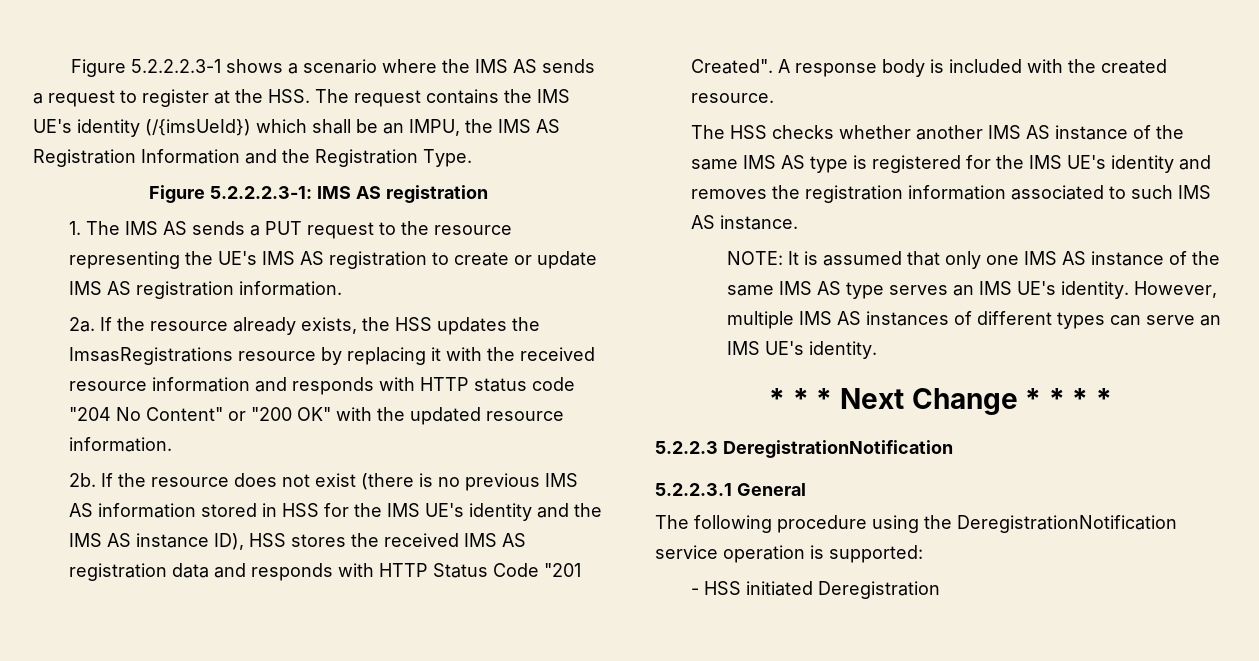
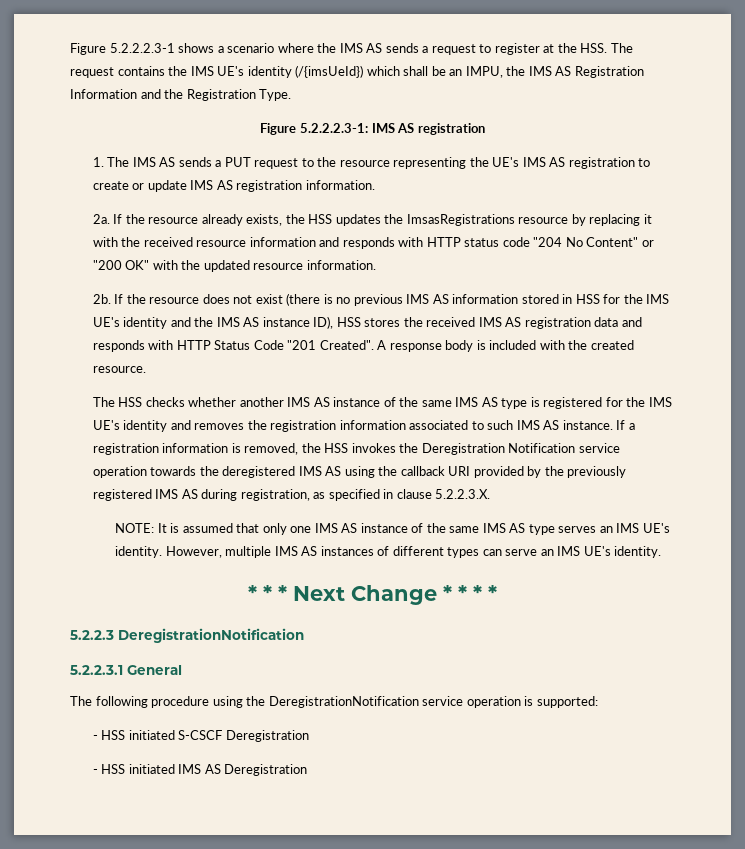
(798, 222) none -> [616,420,635,430] [92,443,620,455] [92,466,627,478] [92,489,491,501] If a registration information is removed, the HSS invokes the Deregistration Notification service operation towards the deregistered IMS AS using the callback URI provided by the previously registered IMS AS during registration, as specified in clause 5.2.2.3.X.
[817,581,940,599] Deregistration -> [178,730,309,742] [92,764,308,776] S-CSCF Deregistration // - HSS initiated IMS AS Deregistration

